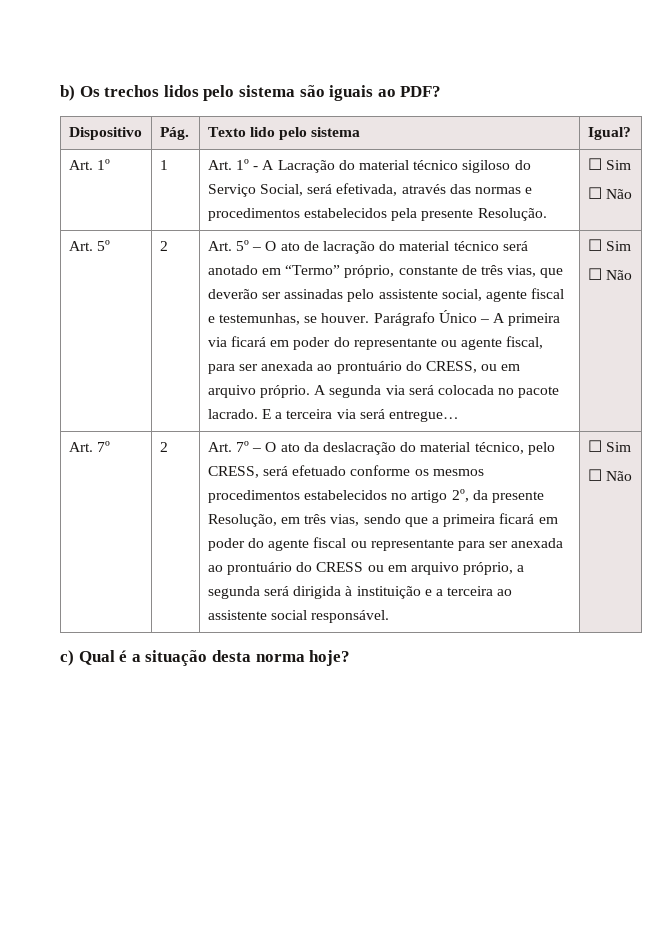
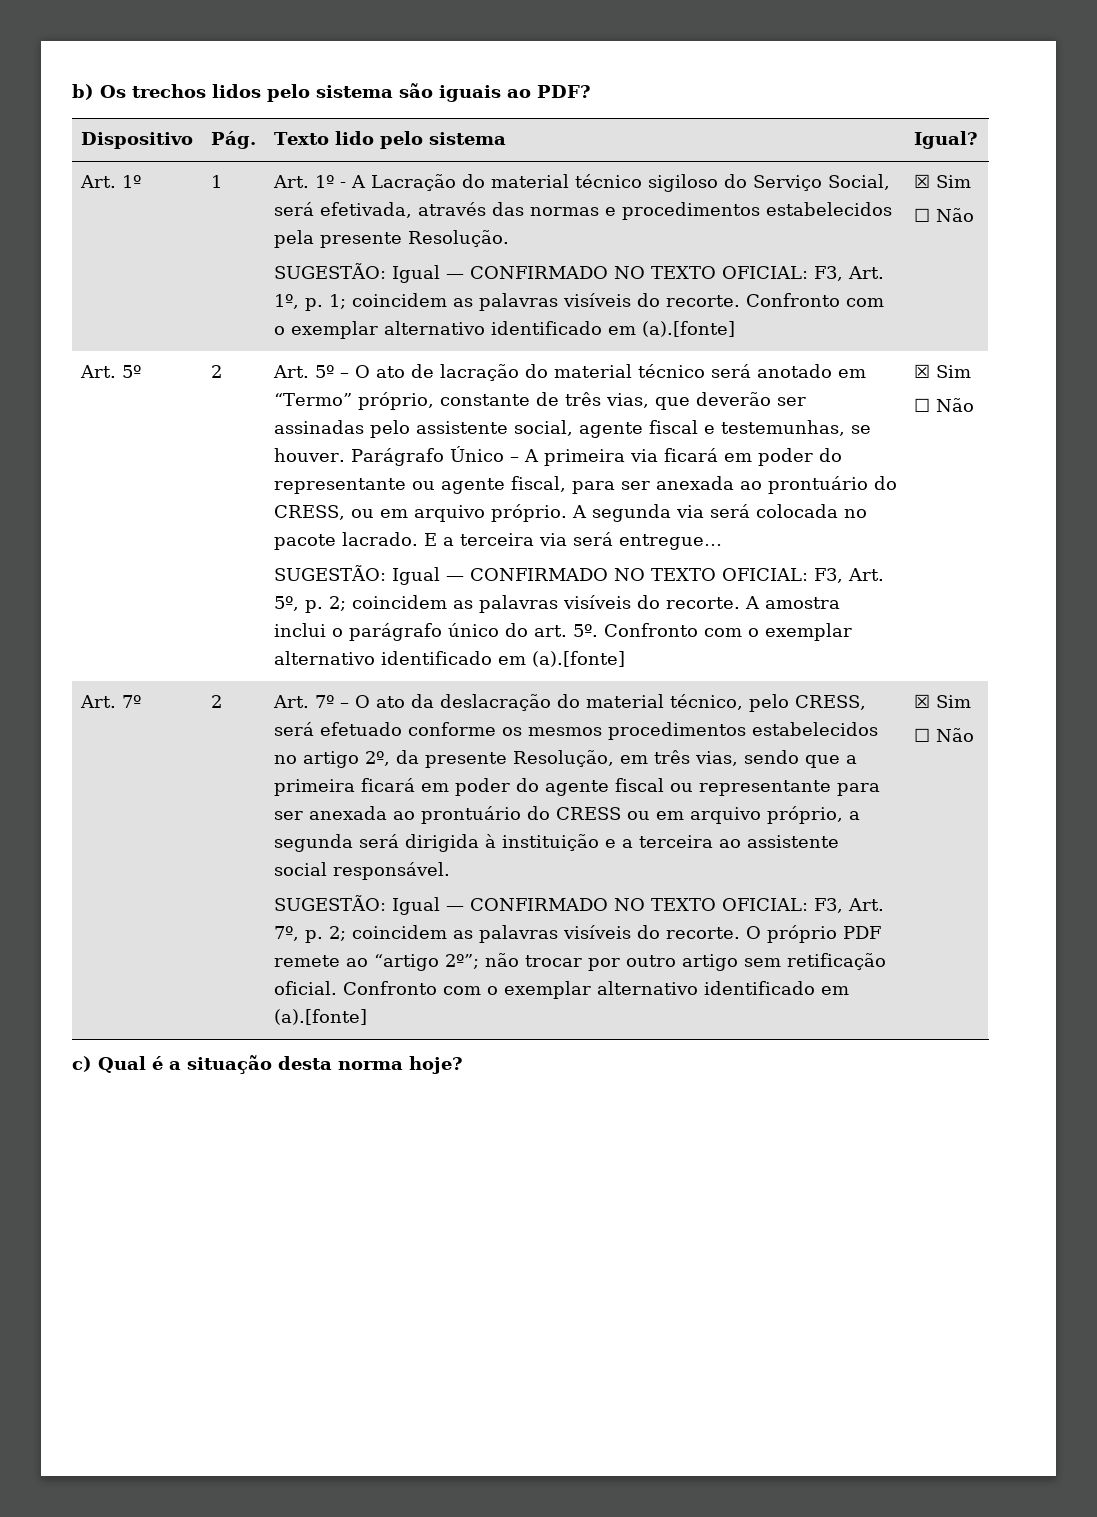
[587,158,602,170] | ☐ -> [273,263,884,283] [273,293,884,311] [273,321,735,339] [913,174,930,188] // SUGESTÃO: Igual — CONFIRMADO NO TEXTO OFICIAL: F3, Art. 1º, p. 1; coincidem as palavras visíveis do recorte. Confronto com o exemplar alternativo identificado em (a).[fonte] | ☒
[587,239,602,251] | ☐ -> [273,565,884,585] [273,595,840,613] [273,623,852,641] [273,651,625,667] [913,364,930,378] // SUGESTÃO: Igual — CONFIRMADO NO TEXTO OFICIAL: F3, Art. 5º, p. 2; coincidem as palavras visíveis do recorte. A amostra inclui o parágrafo único do art. 5º. Confronto com o exemplar alternativo identificado em (a).[fonte] | ☒
[587,440,602,452] | ☐ -> [273,895,884,915] [273,925,881,943] [273,953,886,971] [273,981,849,999] [273,1009,367,1025] [913,694,930,708] // SUGESTÃO: Igual — CONFIRMADO NO TEXTO OFICIAL: F3, Art. 7º, p. 2; coincidem as palavras visíveis do recorte. O próprio PDF remete ao “artigo 2º”; não trocar por outro artigo sem retificação oficial. Confronto com o exemplar alternativo identificado em (a).[fonte] | ☒

